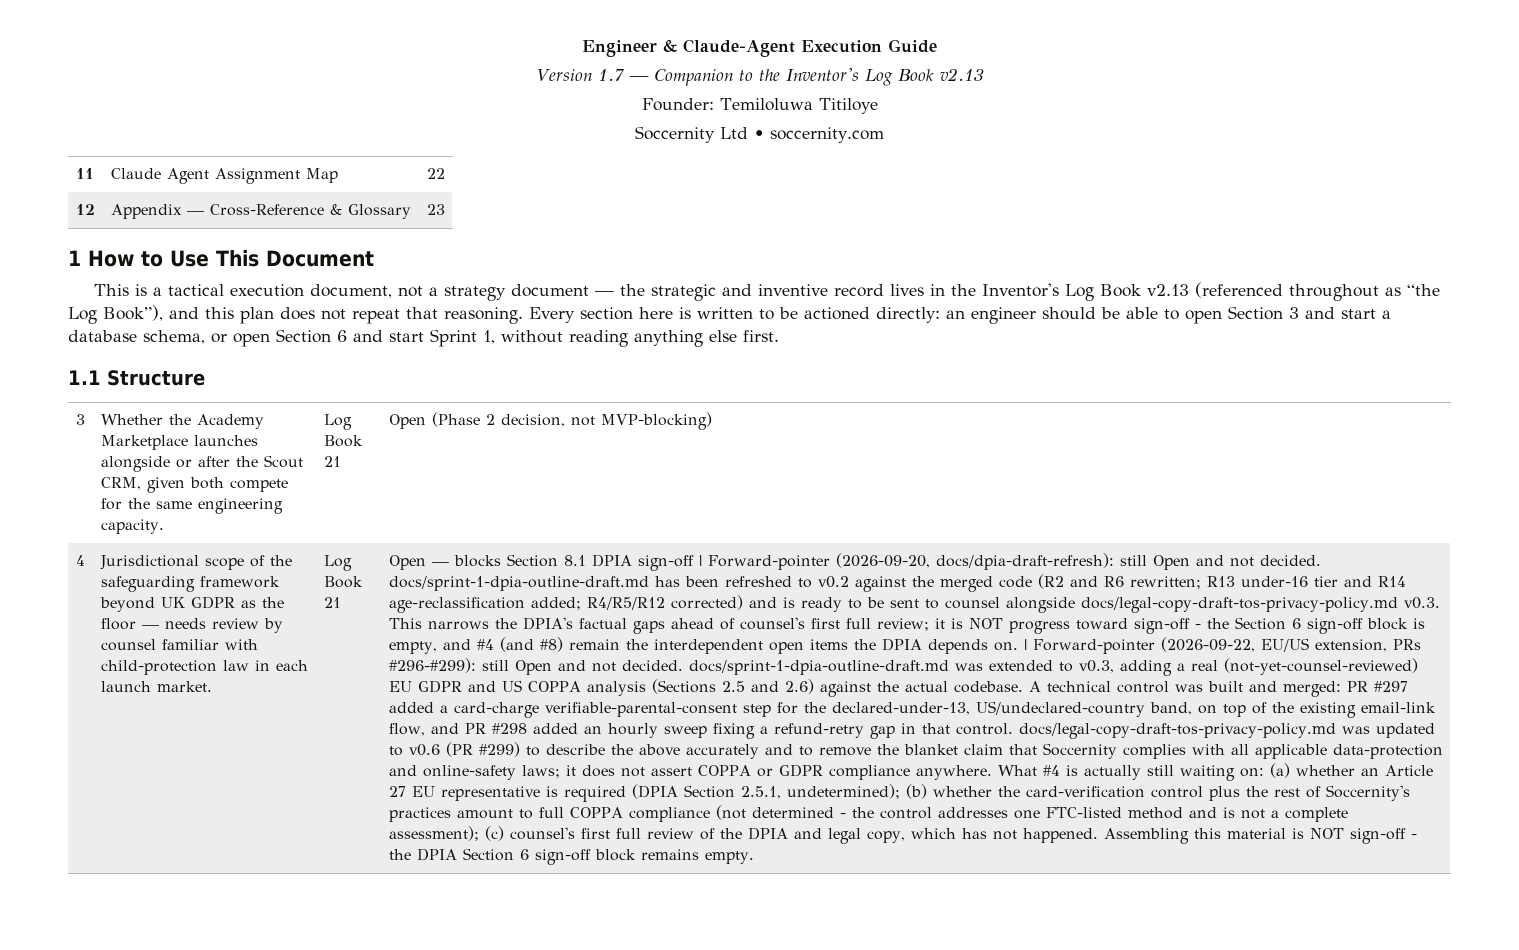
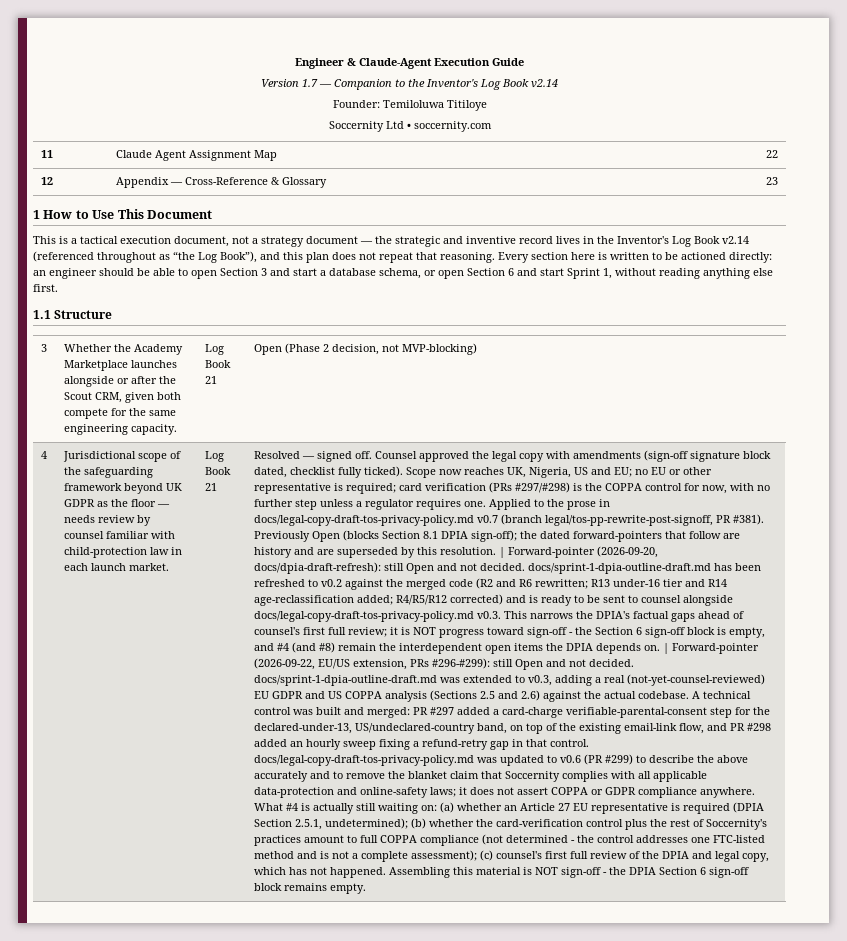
[939,68,984,81] v2.13 -> [531,79,558,88] v2.14
[1146,284,1189,296] v2.13 -> [722,236,749,244] v2.14
[388,554,694,571] Open — blocks Section 8.1 DPIA sign-off -> [254,450,772,462] [254,466,713,478] [254,482,771,494] [254,499,611,510] [254,514,765,526] [254,530,741,542] [254,547,497,558] Resolved — signed off. Counsel approved the legal copy with amendments (sign-off signature block dated, checklist fully ticked). Scope now reaches UK, Nigeria, US and EU; no EU or other representative is required; card verification (PRs #297/#298) is the COPPA control for now, with no further step unless a regulator requires one. Applied to the prose in docs/legal-copy-draft-tos-privacy-policy.md v0.7 (branch legal/tos-pp-rewrite-post-signoff, PR #381). Previously Open (blocks Section 8.1 DPIA sign-off); the dated forward-pointers that follow are history and are superseded by this resolution.

